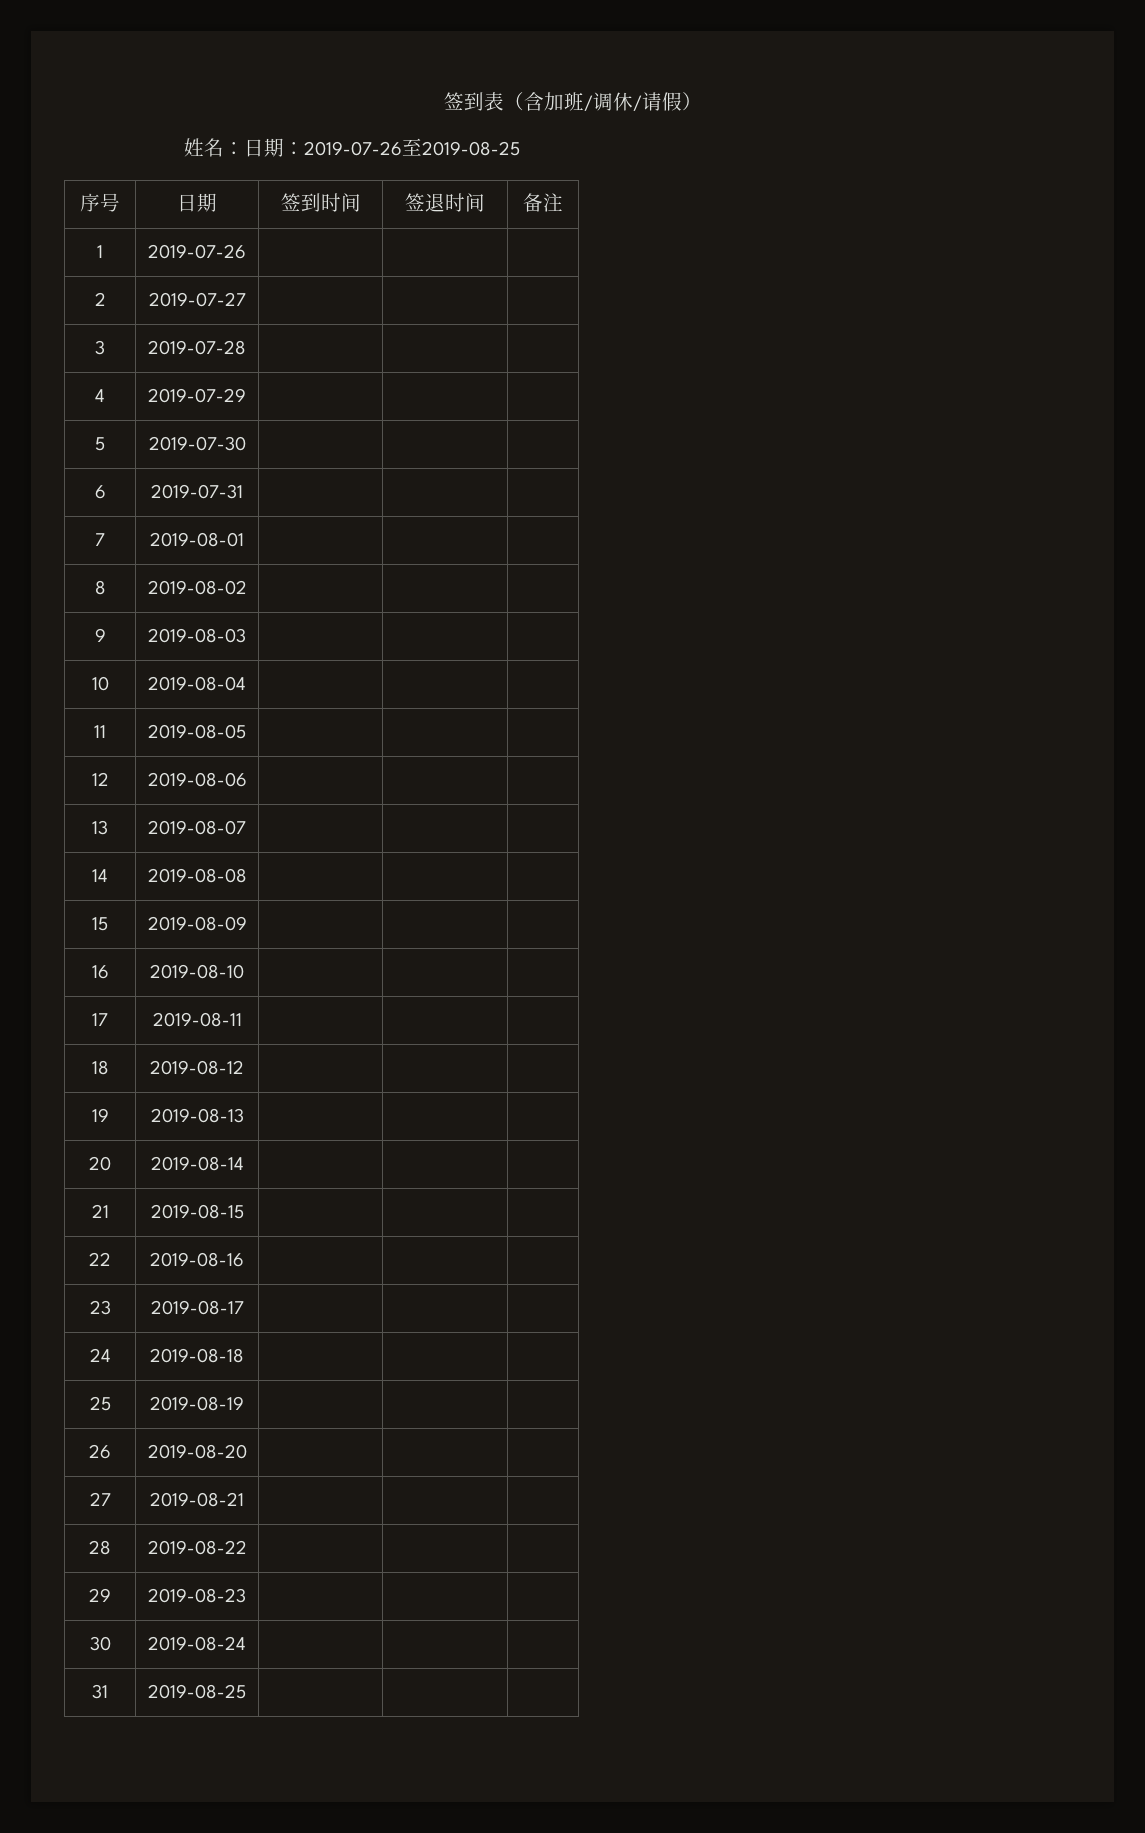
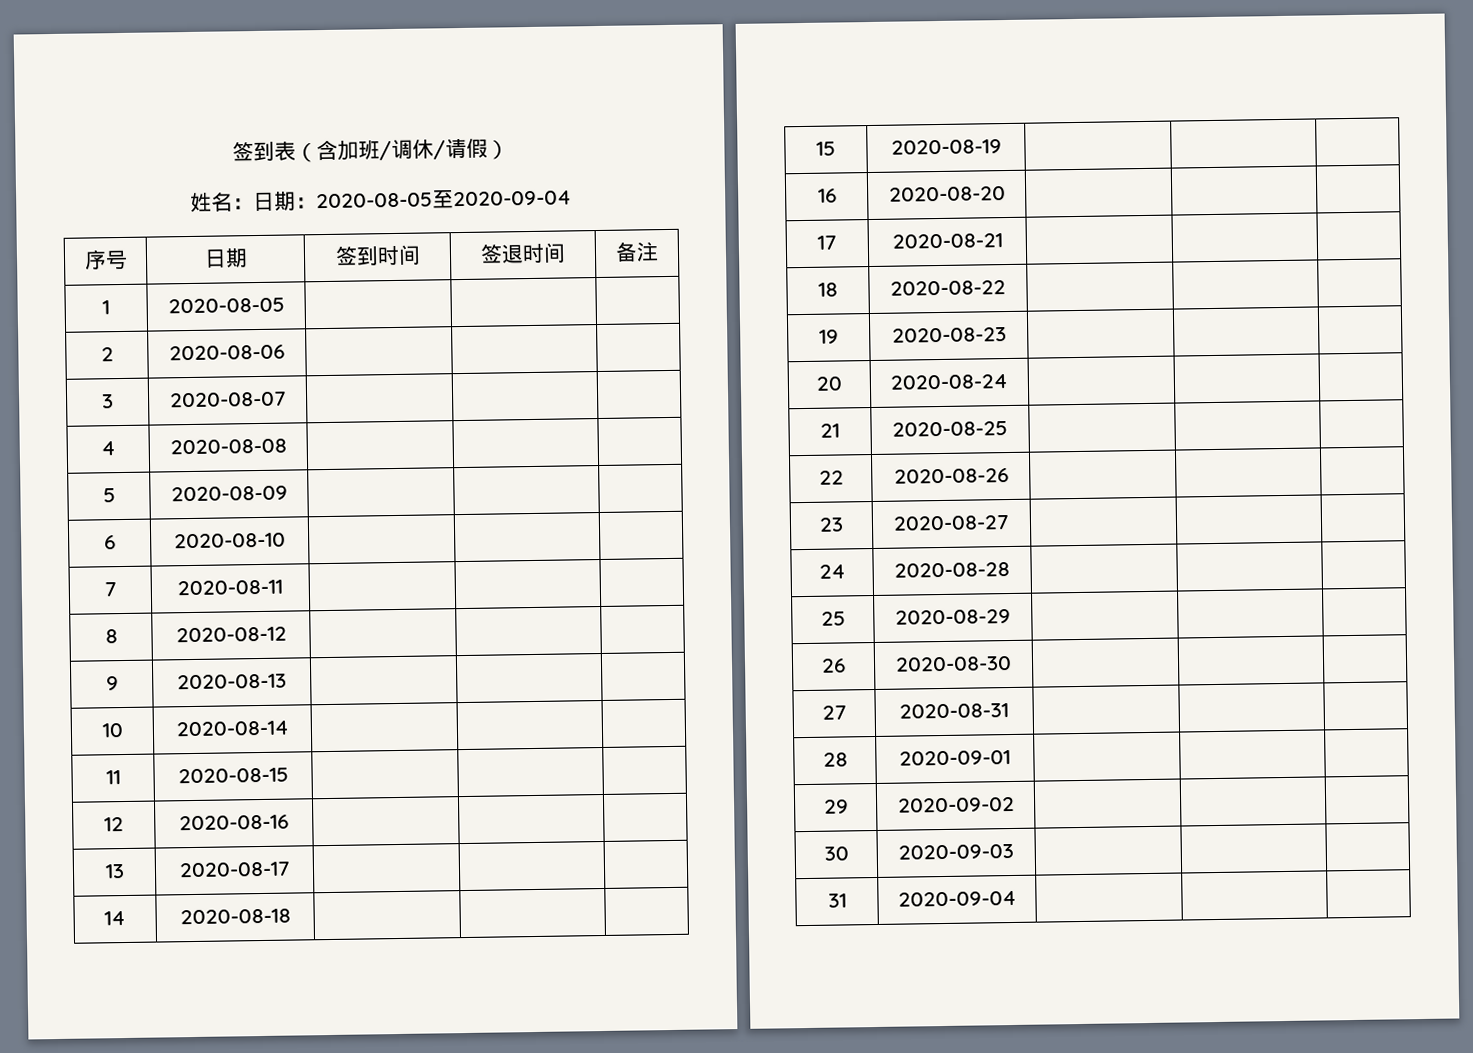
[304,138,521,156] 2019-07-26至2019-08-25 -> [315,190,572,209] 2020-08-05至2020-09-04
[148,244,246,259] 2019-07-26 -> [167,297,285,314] 2020-08-05
[148,292,246,307] 2019-07-27 -> [169,344,285,361] 2020-08-06
[148,340,246,355] 2019-07-28 -> [168,391,287,408] 2020-08-07
[148,388,246,403] 2019-07-29 -> [169,438,287,455] 2020-08-08
[148,436,246,451] 2019-07-30 -> [170,485,288,502] 2020-08-09
[151,484,243,499] 2019-07-31 -> [174,532,286,549] 2020-08-10
[150,532,244,547] 2019-08-01 -> [177,579,283,596] 2020-08-11
[147,580,247,595] 2019-08-02 -> [175,626,287,643] 2020-08-12
[148,628,246,643] 2019-08-03 -> [177,673,287,690] 2020-08-13
[148,676,246,691] 2019-08-04 -> [175,720,290,737] 2020-08-14
[148,724,246,739] 2019-08-05 -> [177,767,289,784] 2020-08-15
[147,772,247,787] 2019-08-06 -> [179,814,289,831] 2020-08-16
[148,820,246,835] 2019-08-07 -> [178,861,291,878] 2020-08-17
[147,868,247,883] 2019-08-08 -> [179,908,291,925] 2020-08-18
[147,916,247,931] 2019-08-09 -> [890,139,1002,155] 2020-08-19
[150,964,244,979] 2019-08-10 -> [888,186,1006,202] 2020-08-20
[152,1012,242,1027] 2019-08-11 -> [891,233,1003,249] 2020-08-21
[150,1060,244,1075] 2019-08-12 -> [890,280,1006,296] 2020-08-22
[150,1108,244,1123] 2019-08-13 -> [891,327,1007,343] 2020-08-23
[150,1156,244,1171] 2019-08-14 -> [890,374,1008,390] 2020-08-24
[150,1204,244,1219] 2019-08-15 -> [892,421,1008,437] 2020-08-25
[150,1252,244,1267] 2019-08-16 -> [893,468,1009,484] 2020-08-26
[150,1300,244,1315] 2019-08-17 -> [893,515,1010,531] 2020-08-27
[150,1348,244,1363] 2019-08-18 -> [894,562,1010,578] 2020-08-28
[150,1396,244,1411] 2019-08-19 -> [895,608,1011,625] 2020-08-29
[147,1444,247,1459] 2019-08-20 -> [895,655,1012,672] 2020-08-30
[150,1492,244,1507] 2019-08-21 -> [899,703,1009,719] 2020-08-31
[147,1540,247,1555] 2019-08-22 -> [899,750,1011,766] 2020-09-01
[148,1588,246,1603] 2019-08-23 -> [897,796,1015,813] 2020-09-02
[148,1636,246,1651] 2019-08-24 -> [898,843,1014,860] 2020-09-03
[148,1684,246,1699] 2019-08-25 -> [897,890,1017,907] 2020-09-04

